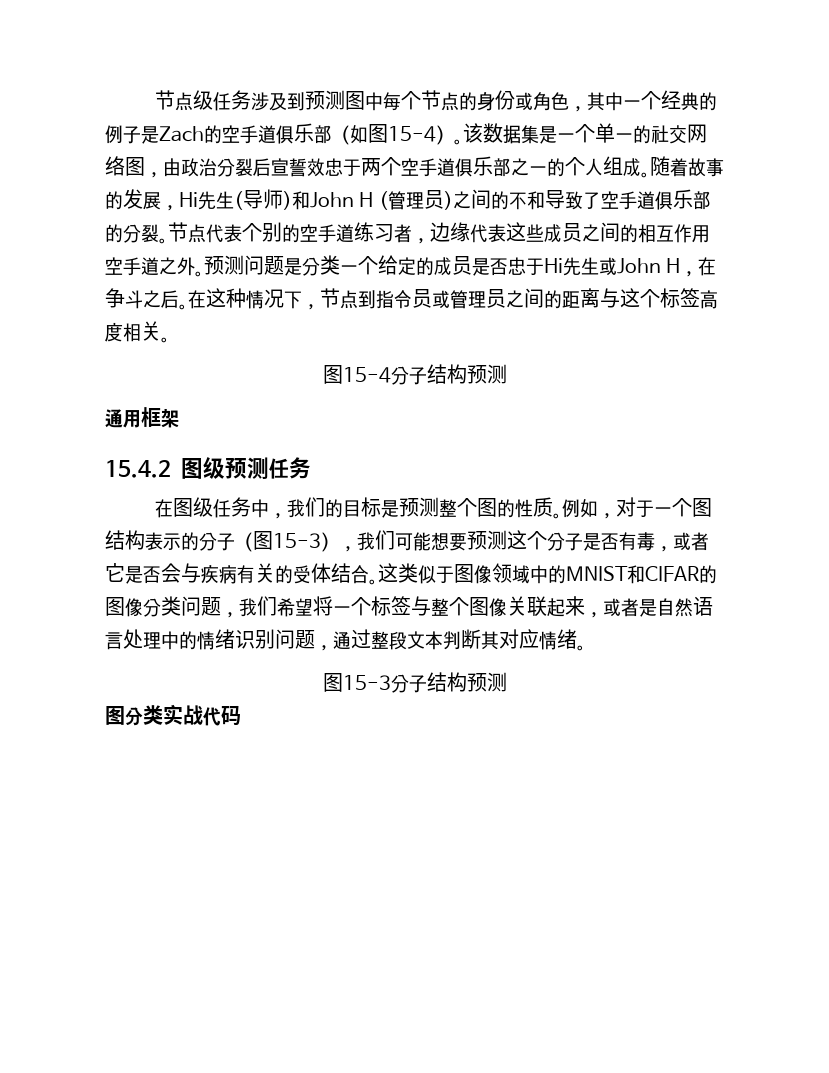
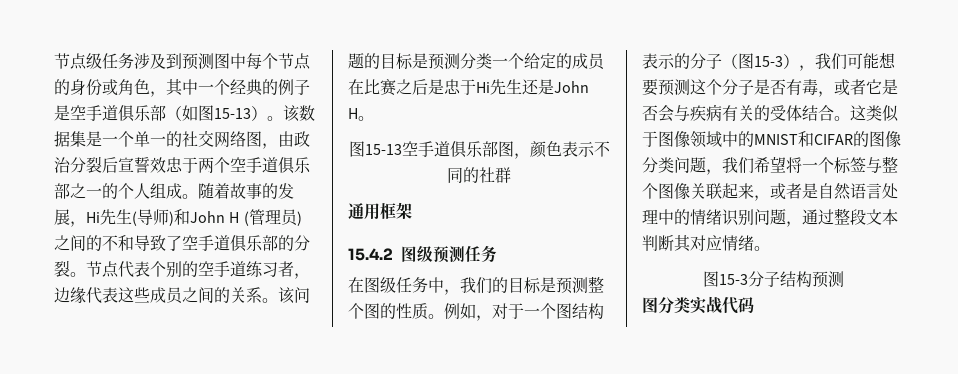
[159,125,222,144] Zach的 -> (70, 113) none
[388,126,436,142] 15-4 -> [214,108,251,119] 15-13
[638,224,710,243] [105,255,302,277] 相互作用空手道之外。预测问题是 -> [230,287,310,304] [348,53,460,70] 关系。该问题的目标是预测
[472,258,508,276] 是否 -> [348,79,444,96] 在比赛之后是
[599,257,717,277] [105,288,718,310] [105,321,170,343] [322,364,507,385] 或John H，在争斗之后。在这种情况下，节点到指令员或管理员之间的距离与这个标签高度相关。 // 图15-4分子结构预测 -> [522,79,589,95] [348,108,374,121] [348,141,610,159] [447,167,511,183] 还是John H。 // 图15-13空手道俱乐部图，颜色表示不同的社群

